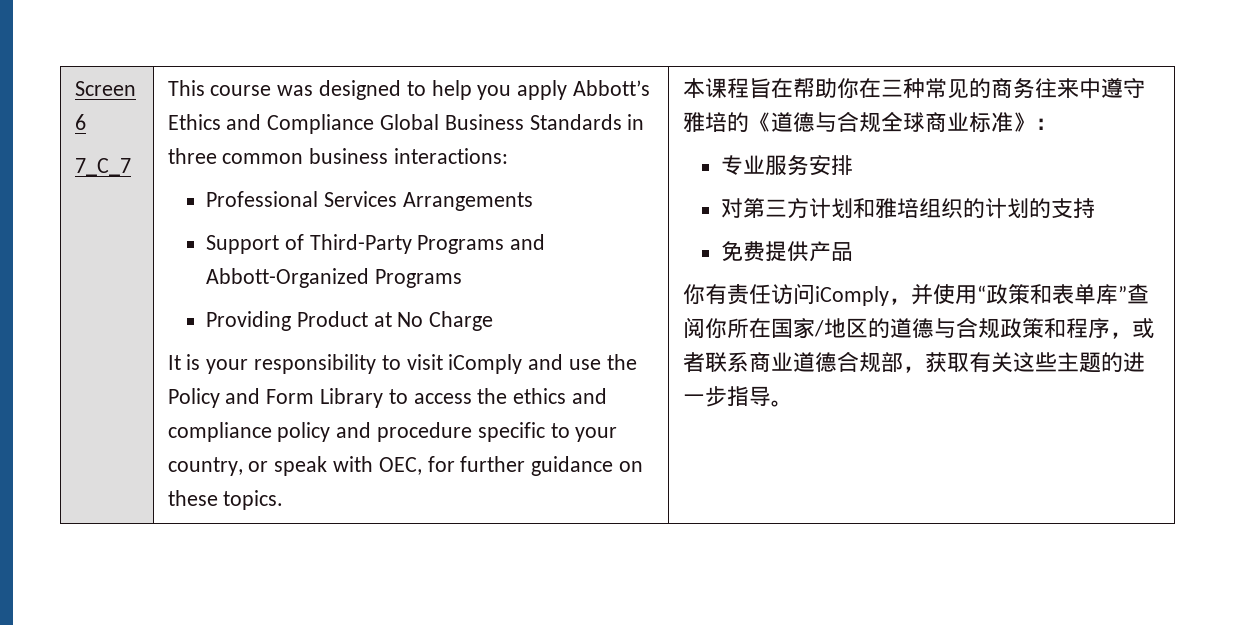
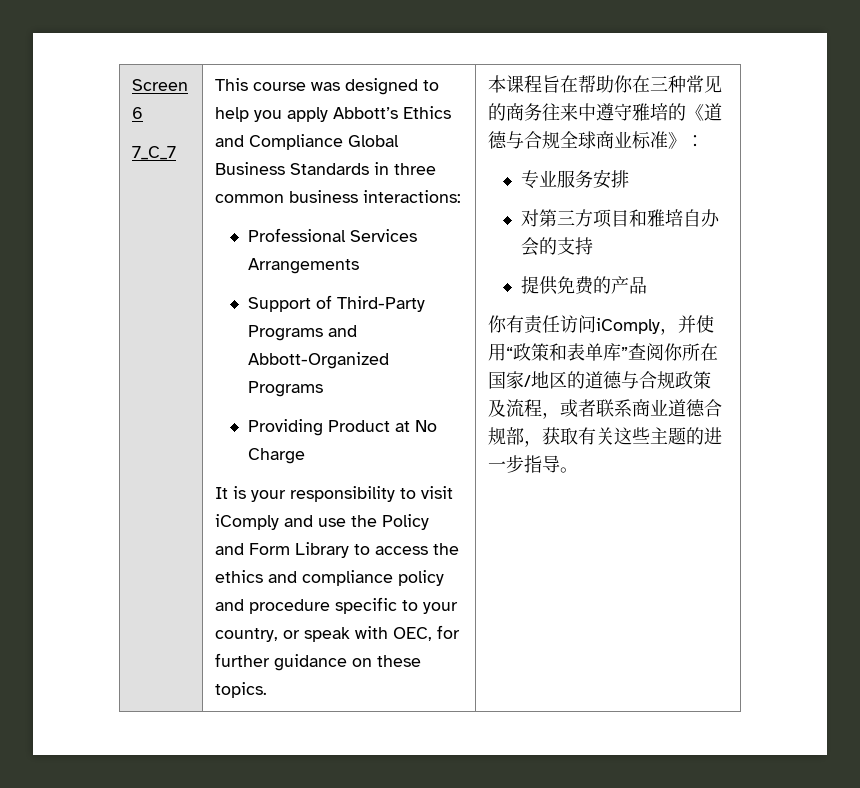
[809,198,1030,219] 计划和雅培组织的计划 -> [592,209,720,228] [520,237,539,256] 项目和雅培自办会
[721,241,810,262] 免费提供 -> [520,276,611,295] 提供免费的
[1043,318,1110,338] 和程序 -> [488,399,543,417] 及流程

